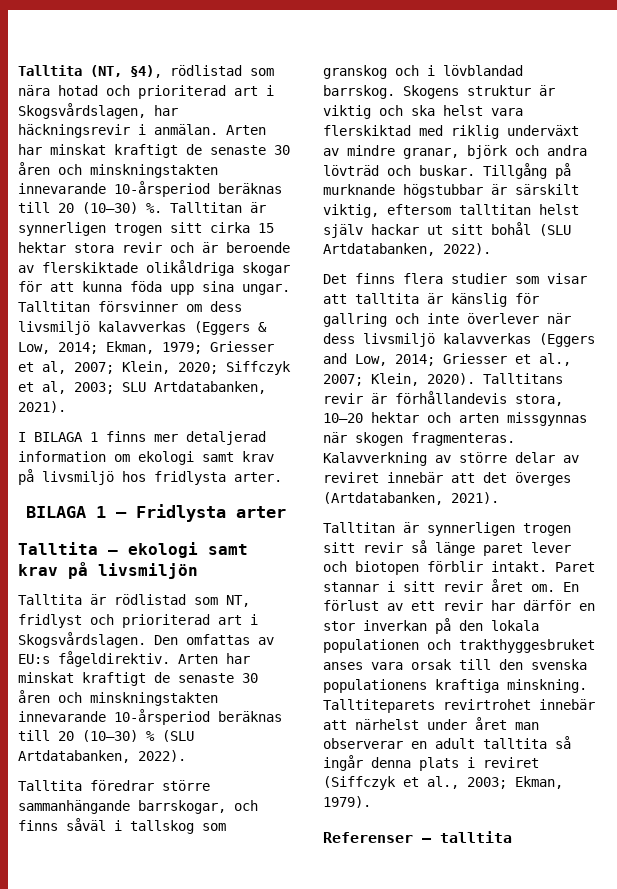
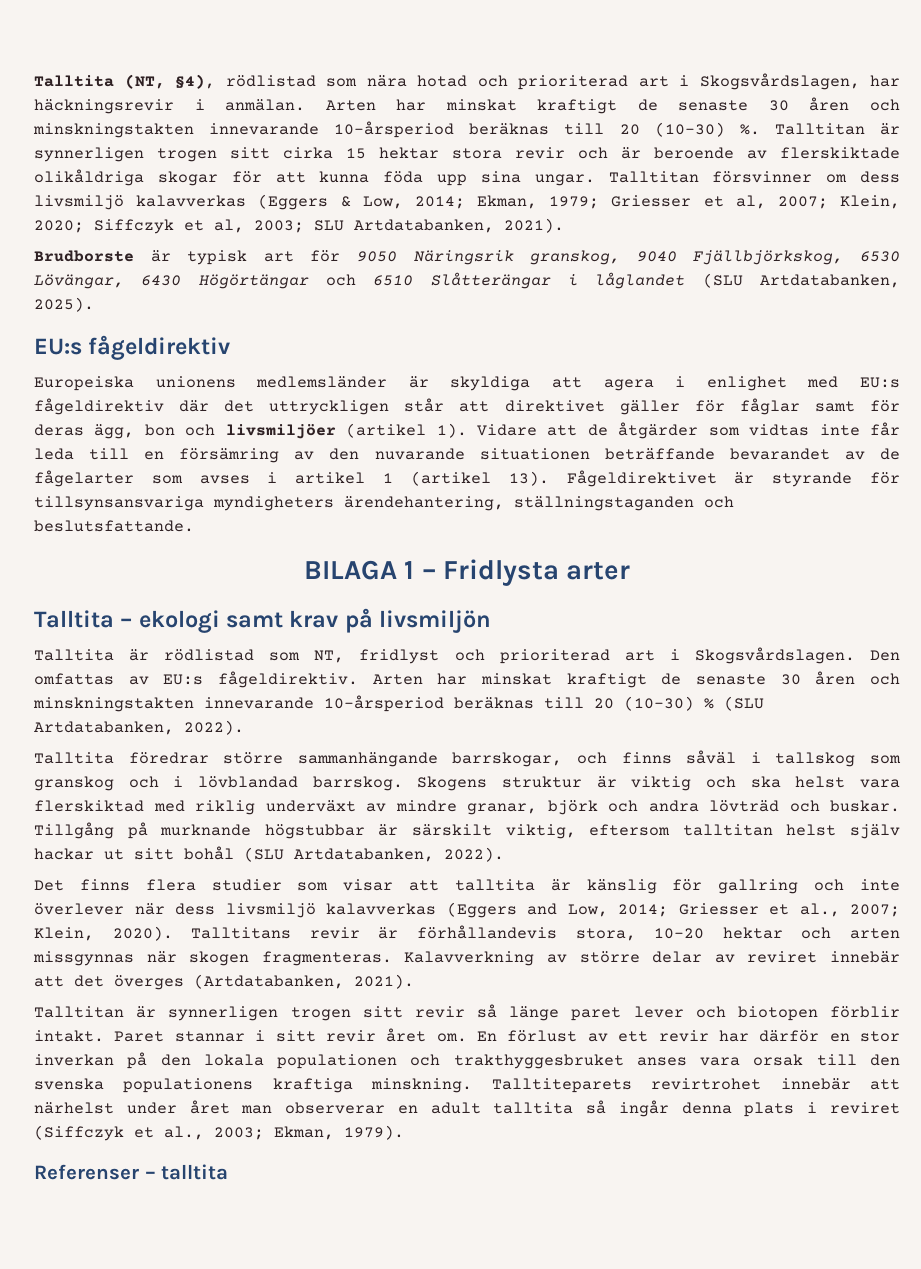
[18,431,266,445] [18,451,274,465] [18,469,282,485] I BILAGA 1 finns mer detaljerad information om ekologi samt krav på livsmiljö hos fridlysta arter. -> [34,250,901,265] [34,272,900,289] [34,297,94,312] [34,335,231,360] [34,376,901,391] [34,398,901,415] [34,422,901,439] [34,448,900,463] [34,470,901,487] [34,496,734,511] [34,520,194,532] Brudborste är typisk art för 9050 Näringsrik granskog, 9040 Fjällbjörkskog, 6530 Lövängar, 6430 Högörtängar och 6510 Slåtterängar i låglandet (SLU Artdatabanken, 2025). // EU:s fågeldirektiv // Europeiska unionens medlemsländer är skyldiga att agera i enlighet med EU:s fågeldirektiv där det uttryckligen står att direktivet gäller för fåglar samt för deras ägg, bon och livsmiljöer (artikel 1). Vidare att de åtgärder som vidtas inte får leda till en försämring av den nuvarande situationen beträffande bevarandet av de fågelarter som avses i artikel 1 (artikel 13). Fågeldirektivet är styrande för tillsynsansvariga myndigheters ärendehantering, ställningstaganden och beslutsfattande.

